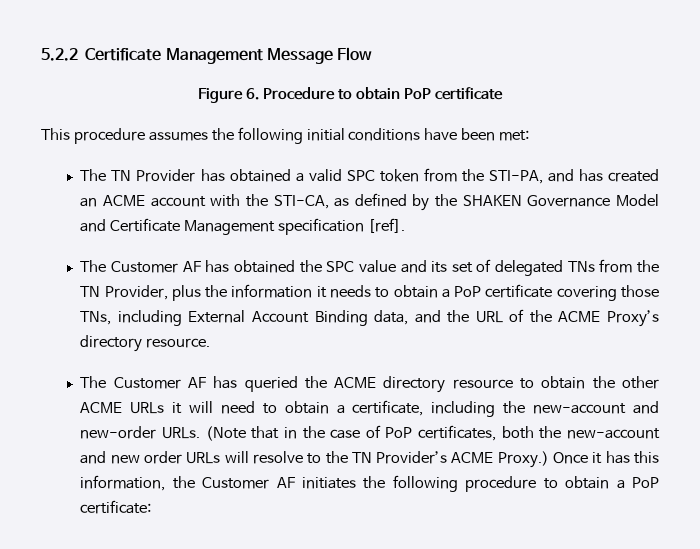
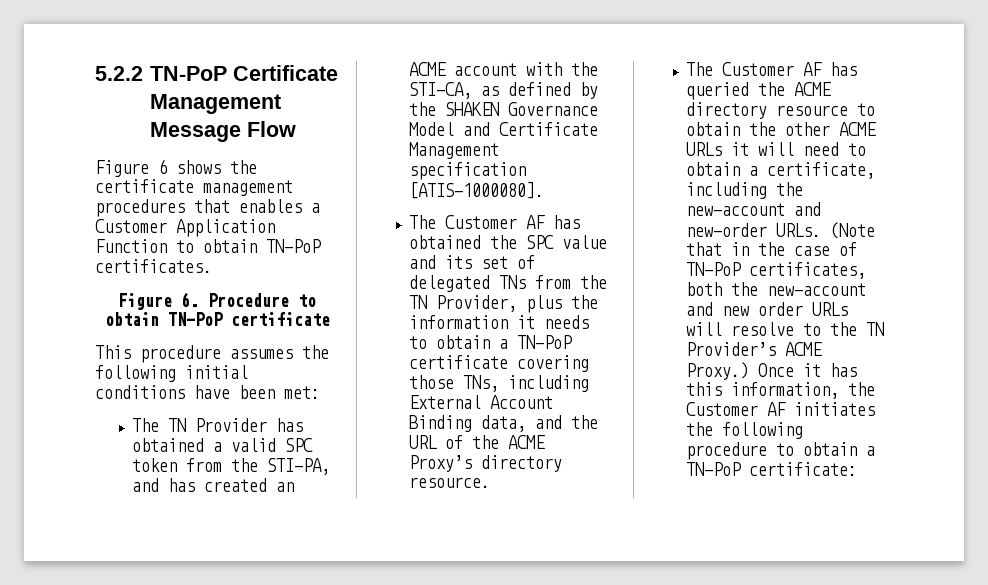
(78, 54) none -> [150,66,227,81] TN-PoP
(373, 54) none -> [95,159,257,177] [95,179,293,196] [95,199,320,217] [95,219,275,237] [95,239,321,253] [95,259,212,273] // Figure 6 shows the certificate management procedures that enables a Customer Application Function to obtain TN-PoP certificates.
[403,88,431,100] PoP -> [167,312,223,326] TN-PoP
[368,218,406,233] [ref]. -> [409,182,545,199] [ATIS-1000080].
[454,286,482,297] PoP -> [517,335,573,349] TN-PoP
[385,427,413,438] PoP -> [686,262,742,276] TN-PoP
[631,477,659,488] PoP -> [686,462,742,476] TN-PoP

